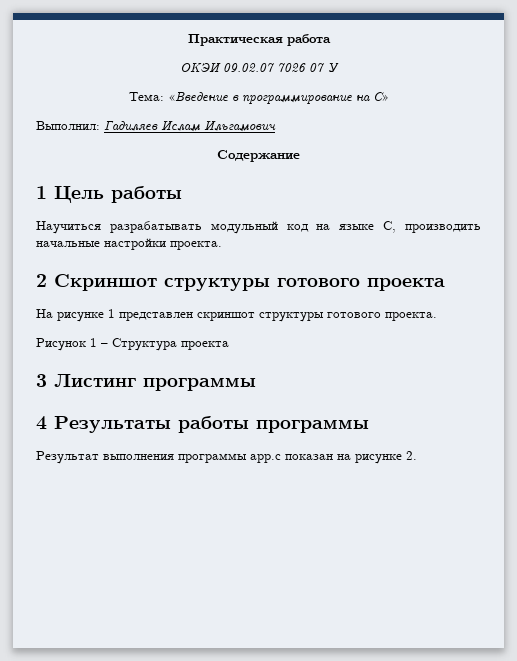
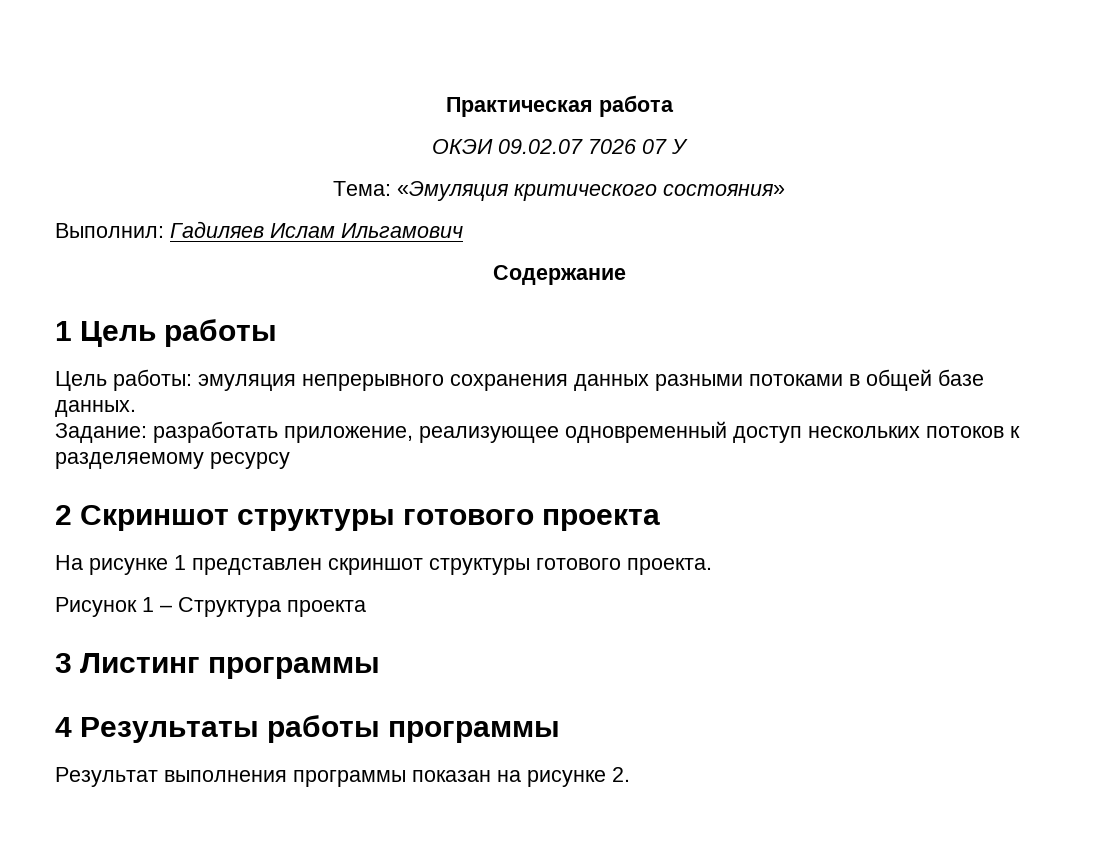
[167,92,389,104] «Введение в программирование на C» -> [397,181,785,201] «Эмуляция критического состояния»
[36,221,481,234] [36,238,222,250] Научиться разрабатывать модульный код на языке C, производить начальные настройки проекта. -> [55,369,984,391] [55,400,136,417] [55,421,1020,443] [55,452,290,469] Цель работы: эмуляция непрерывного сохранения данных разными потоками в общей базе данных. // Задание: разработать приложение, реализующее одновременный доступ нескольких потоков к разделяемому ресурсу
[250,454,281,463] app.c -> (406, 778) none

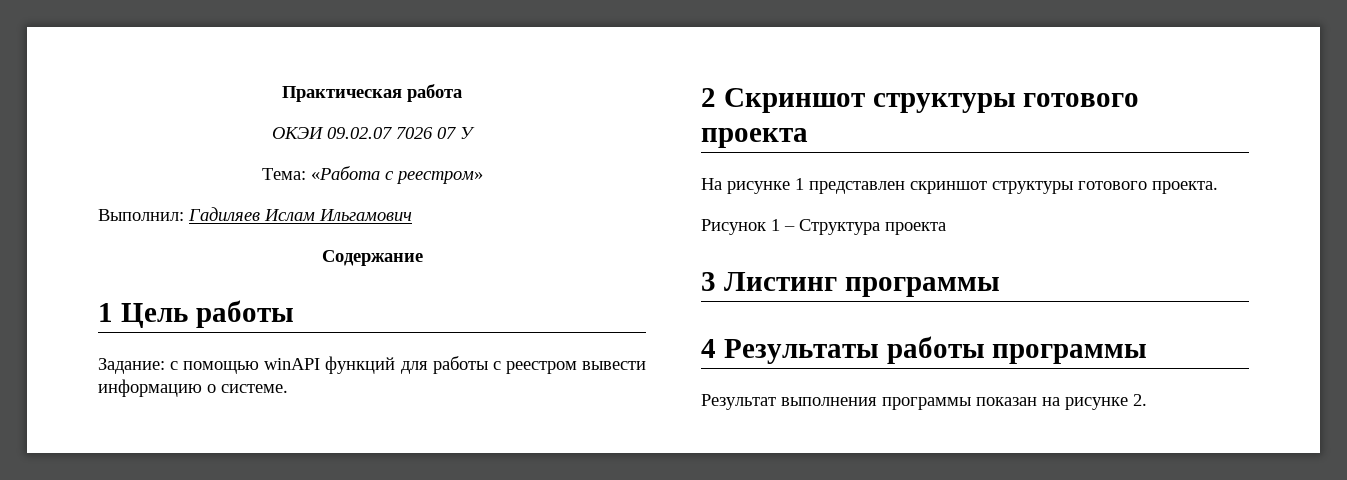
[397,181,785,201] «Эмуляция критического состояния» -> [310,166,483,184] «Работа с реестром»
[55,369,984,391] [55,400,136,417] [55,421,1020,443] [55,452,290,469] Цель работы: эмуляция непрерывного сохранения данных разными потоками в общей базе данных. // Задание: разработать приложение, реализующее одновременный доступ нескольких потоков к разделяемому ресурсу -> [98,356,646,374] [98,379,288,397] Задание: с помощью winAPI функций для работы с реестром вывести информацию о системе.

